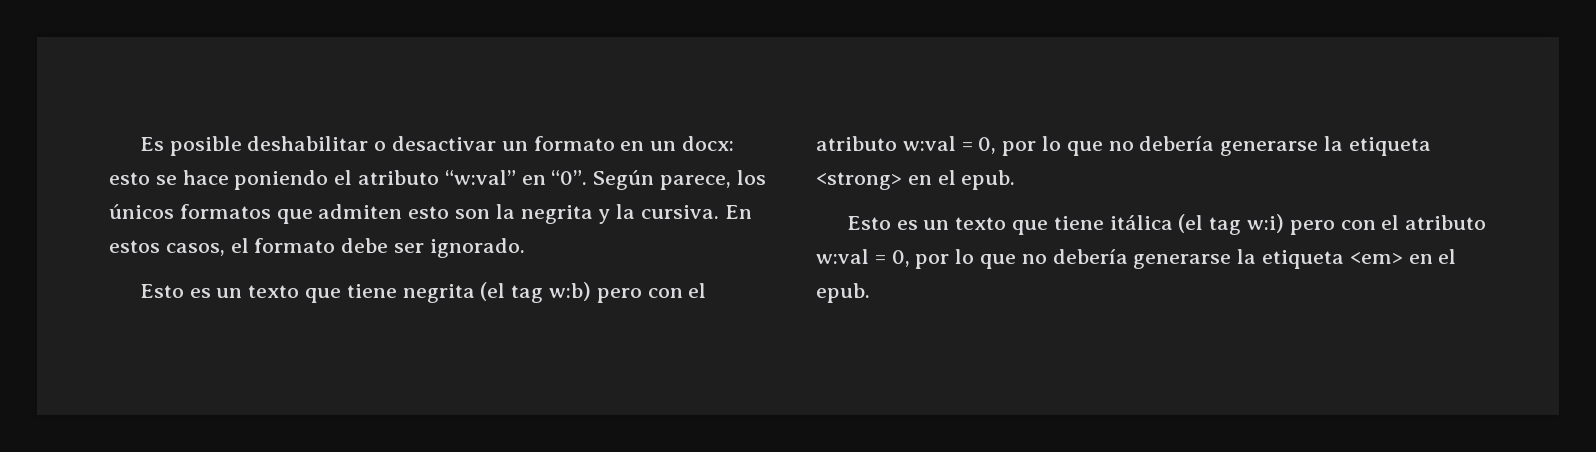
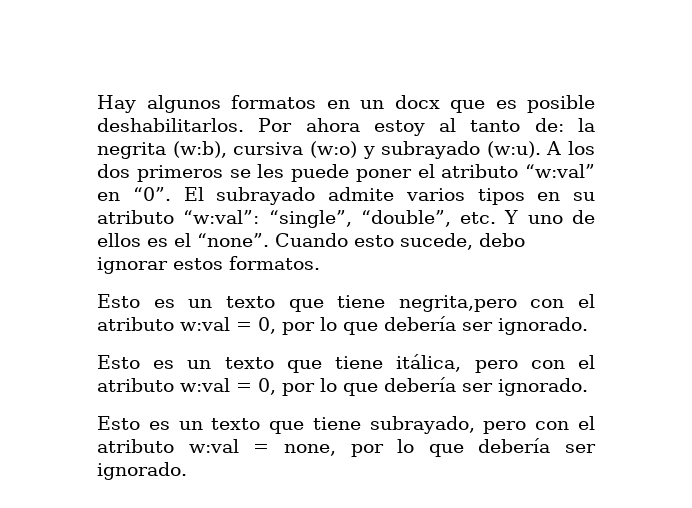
[139,136,734,156] [109,170,329,190] Es posible deshabilitar o desactivar un formato en un docx: esto se hace poniendo -> [97,95,595,113] [97,118,595,136] [97,141,595,159] [97,164,412,182] Hay algunos formatos en un docx que es posible deshabilitarlos. Por ahora estoy al tanto de: la negrita (w:b), cursiva (w:o) y subrayado (w:u). A los dos primeros se les puede poner
[593,170,766,190] [109,204,752,224] [109,238,525,258] [139,282,591,303] Según parece, los únicos formatos que admiten esto son la negrita y la cursiva. En estos casos, el formato debe ser ignorado. // Esto es un texto que tiene negrita (el tag w:b) -> [183,187,595,205] [97,210,595,228] [97,233,525,250] [97,256,320,274] [97,294,595,312] [97,316,588,335] [97,354,462,373] El subrayado admite varios tipos en su atributo “w:val”: “single”, “double”, etc. Y uno de ellos es el “none”. Cuando esto sucede, debo ignorar estos formatos. // Esto es un texto que tiene negrita,pero con el atributo w:val = 0, por lo que debería ser ignorado. // Esto es un texto que tiene itálica,
[1108,136,1431,156] [816,170,1016,190] [846,214,1487,235] [816,249,1457,269] [816,283,870,303] no debería generarse la etiqueta <strong> en el epub. // Esto es un texto que tiene itálica (el tag w:i) pero con el atributo w:val = 0, por lo que no debería generarse la etiqueta <em> en el epub. -> [384,377,588,396] [97,416,595,434] [97,438,596,457] [97,462,187,480] debería ser ignorado. // Esto es un texto que tiene subrayado, pero con el atributo w:val = none, por lo que debería ser ignorado.

